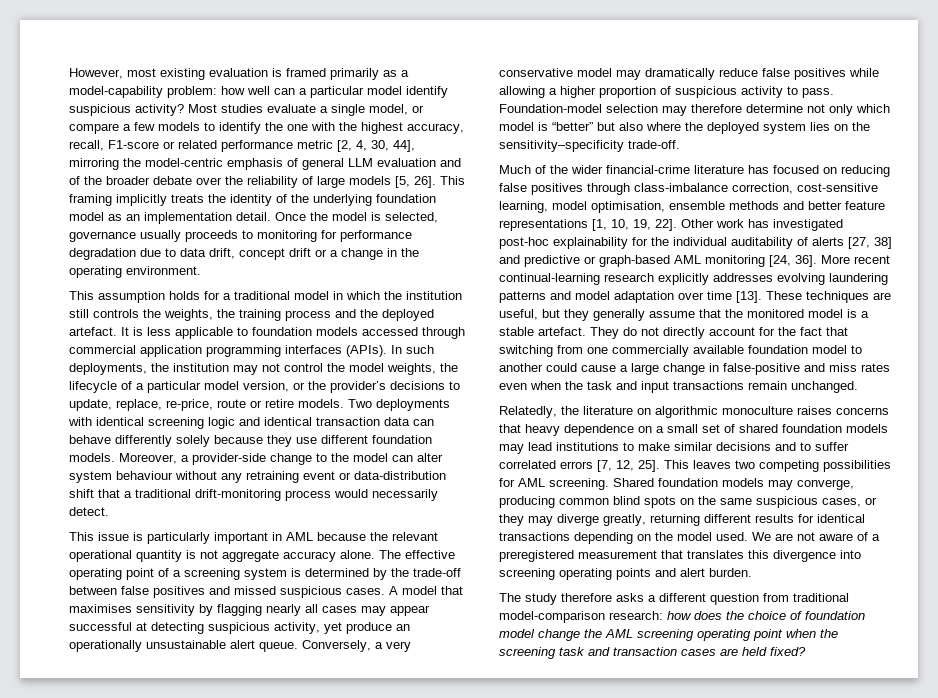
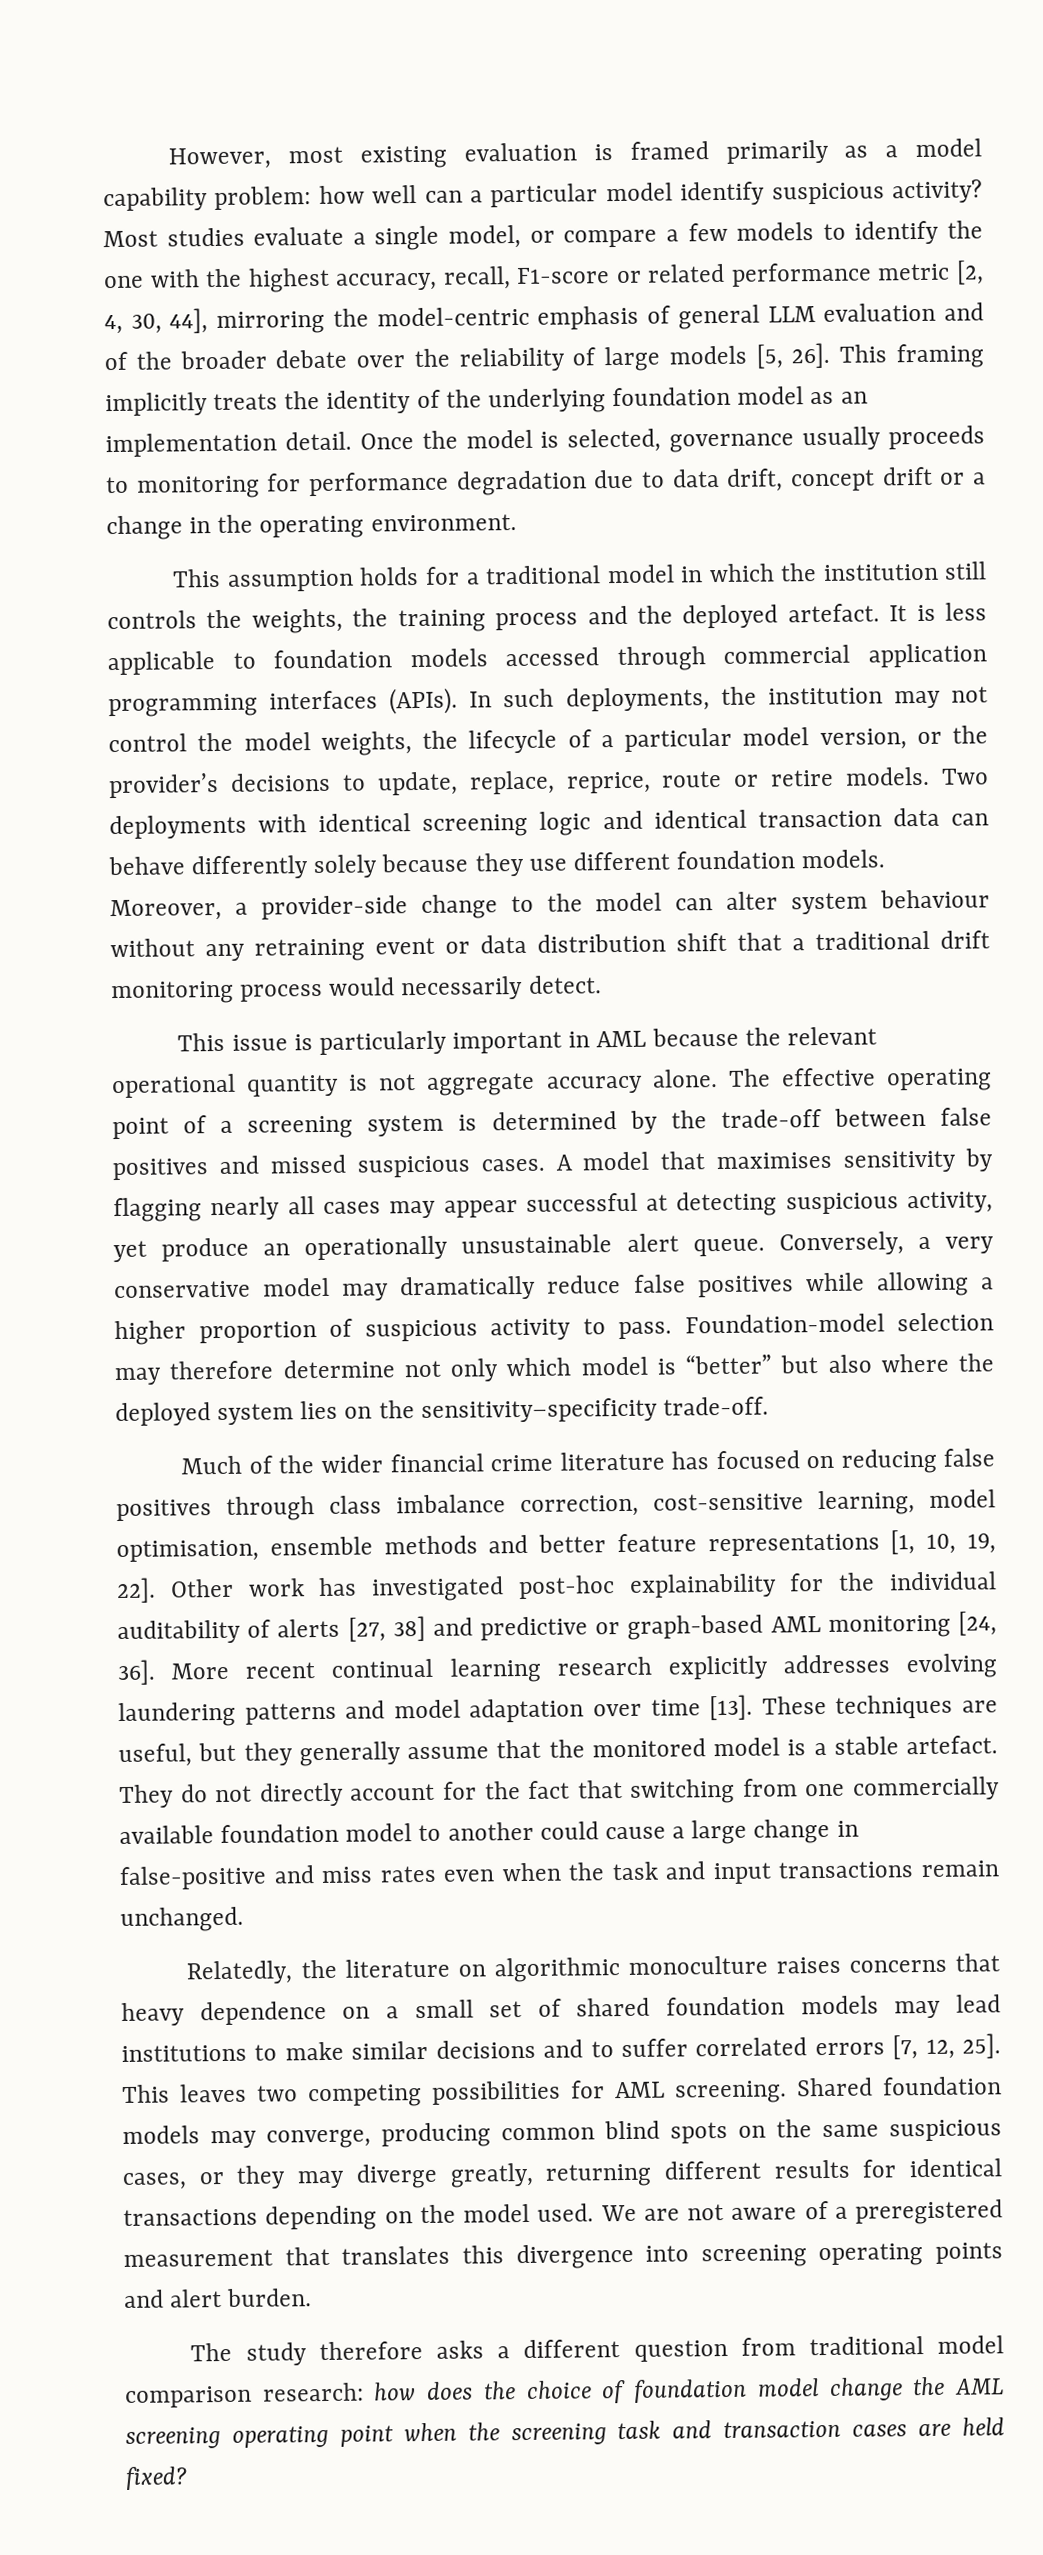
[69,86,163,98] model-capability -> [915,138,982,158] [103,187,208,212] model capability
[166,399,213,411] re-price, -> [565,771,651,794] reprice,
[354,471,446,480] data-distribution -> [480,933,666,954] data distribution
[195,489,281,501] drift-monitoring -> [940,930,990,949] [111,980,234,1005] drift monitoring
[606,165,690,174] financial-crime -> [389,1453,553,1473] financial crime
[634,183,728,192] class-imbalance -> [329,1494,506,1514] class imbalance
[499,273,600,285] continual-learning -> [331,1657,542,1683] continual learning
[499,611,605,623] model-comparison -> [937,2335,1004,2354] [125,2385,252,2408] model comparison

